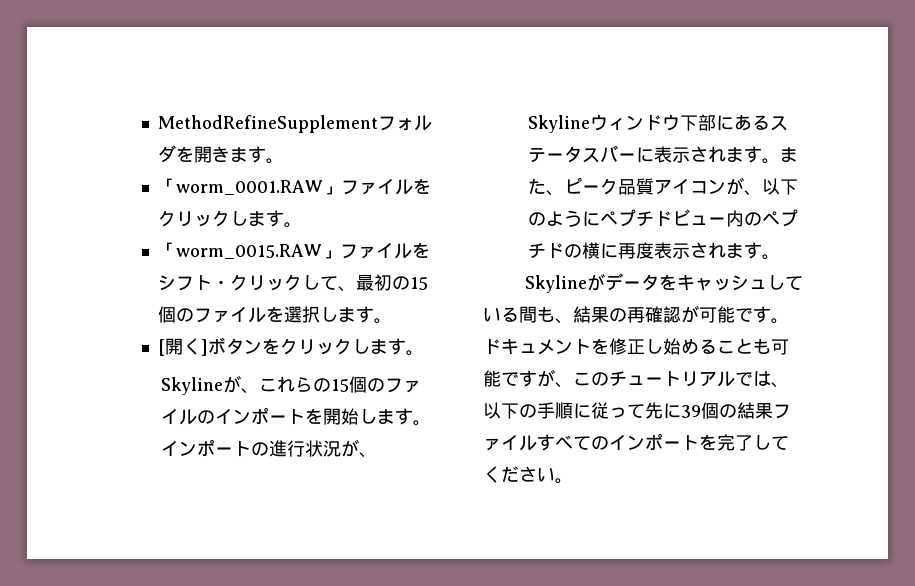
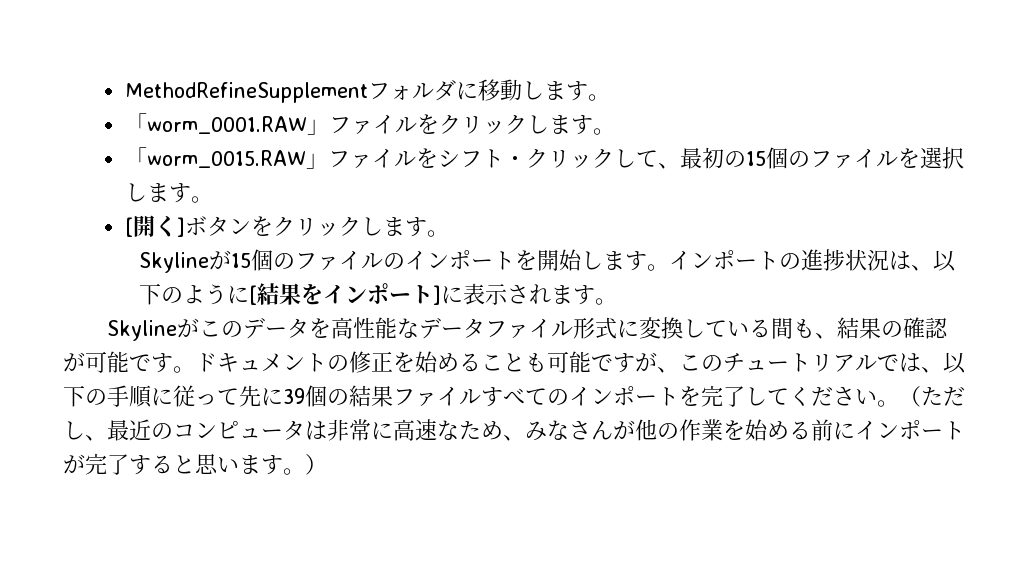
[176,146,231,163] を開き -> [456,79,545,101] に移動し
[241,376,332,394] 、これらの -> (232, 260) none
[287,439,378,458] [528,114,789,133] [528,145,799,164] [528,177,799,196] [528,209,799,227] [528,242,655,259] 行状況が、Skylineウィンドウ下部にあるステータスバーに表示されます。また、ピーク品質アイコンが、以下のようにペプチドビュー内のペプチドの横に再度 -> [823,249,957,272] [139,283,464,305] 捗状況は、以下のように[結果をインポート]に
(606, 282) none -> [198,320,243,337] この
[677,274,768,291] キャッシュ -> [330,317,683,339] 高性能なデータファイル形式に変換
[627,307,645,323] 再 -> (903, 329) none
[591,338,663,355] を修正し -> [327,351,415,373] の修正を
(573, 481) none -> [899,386,965,407] [63,419,965,441] [63,453,327,475] （ただし、最近のコンピュータは非常に高速なため、みなさんが他の作業を始める前にインポートが完了すると思います。）

